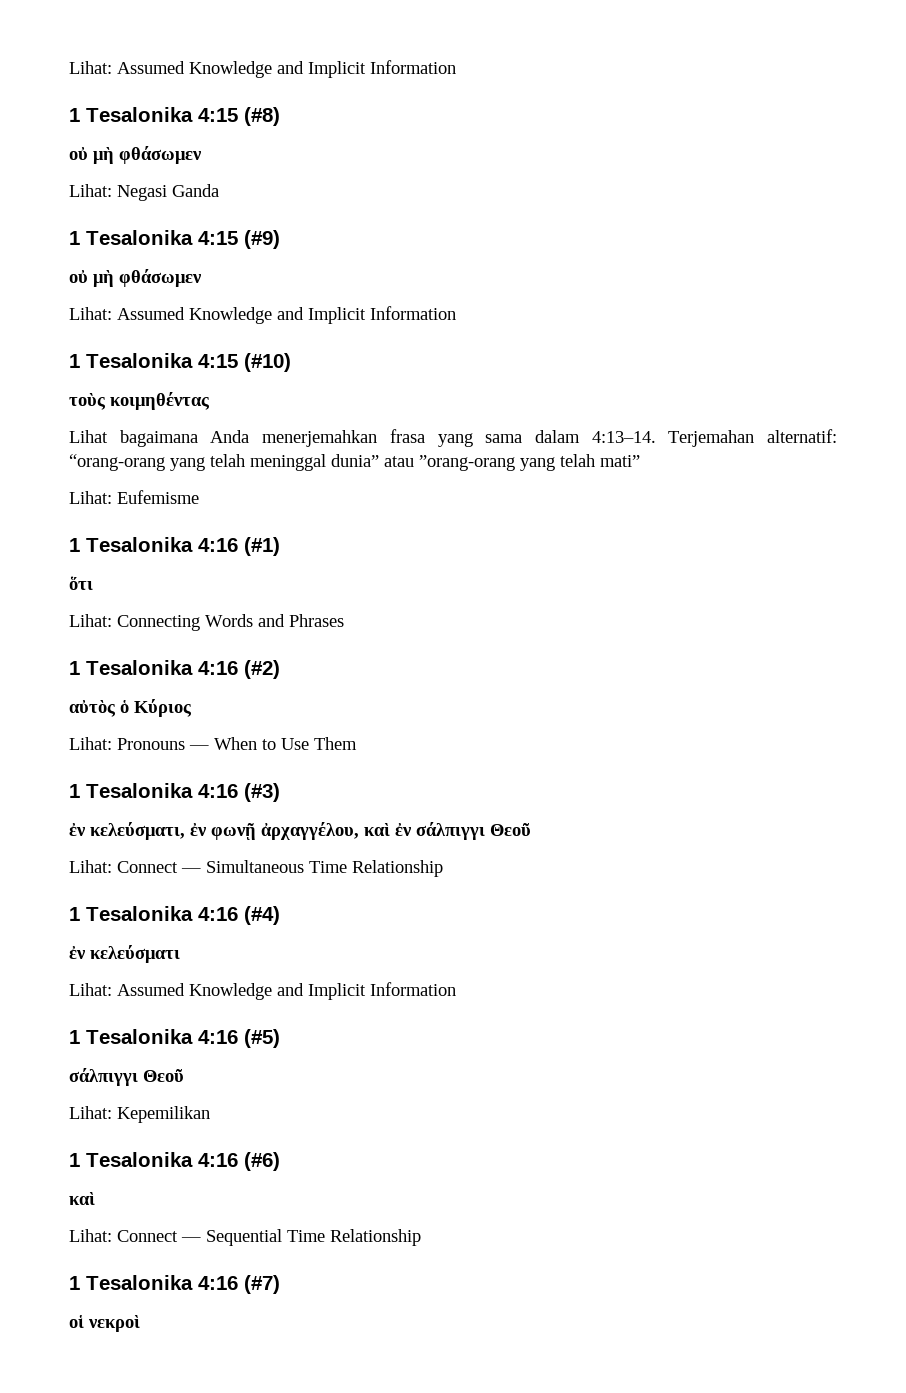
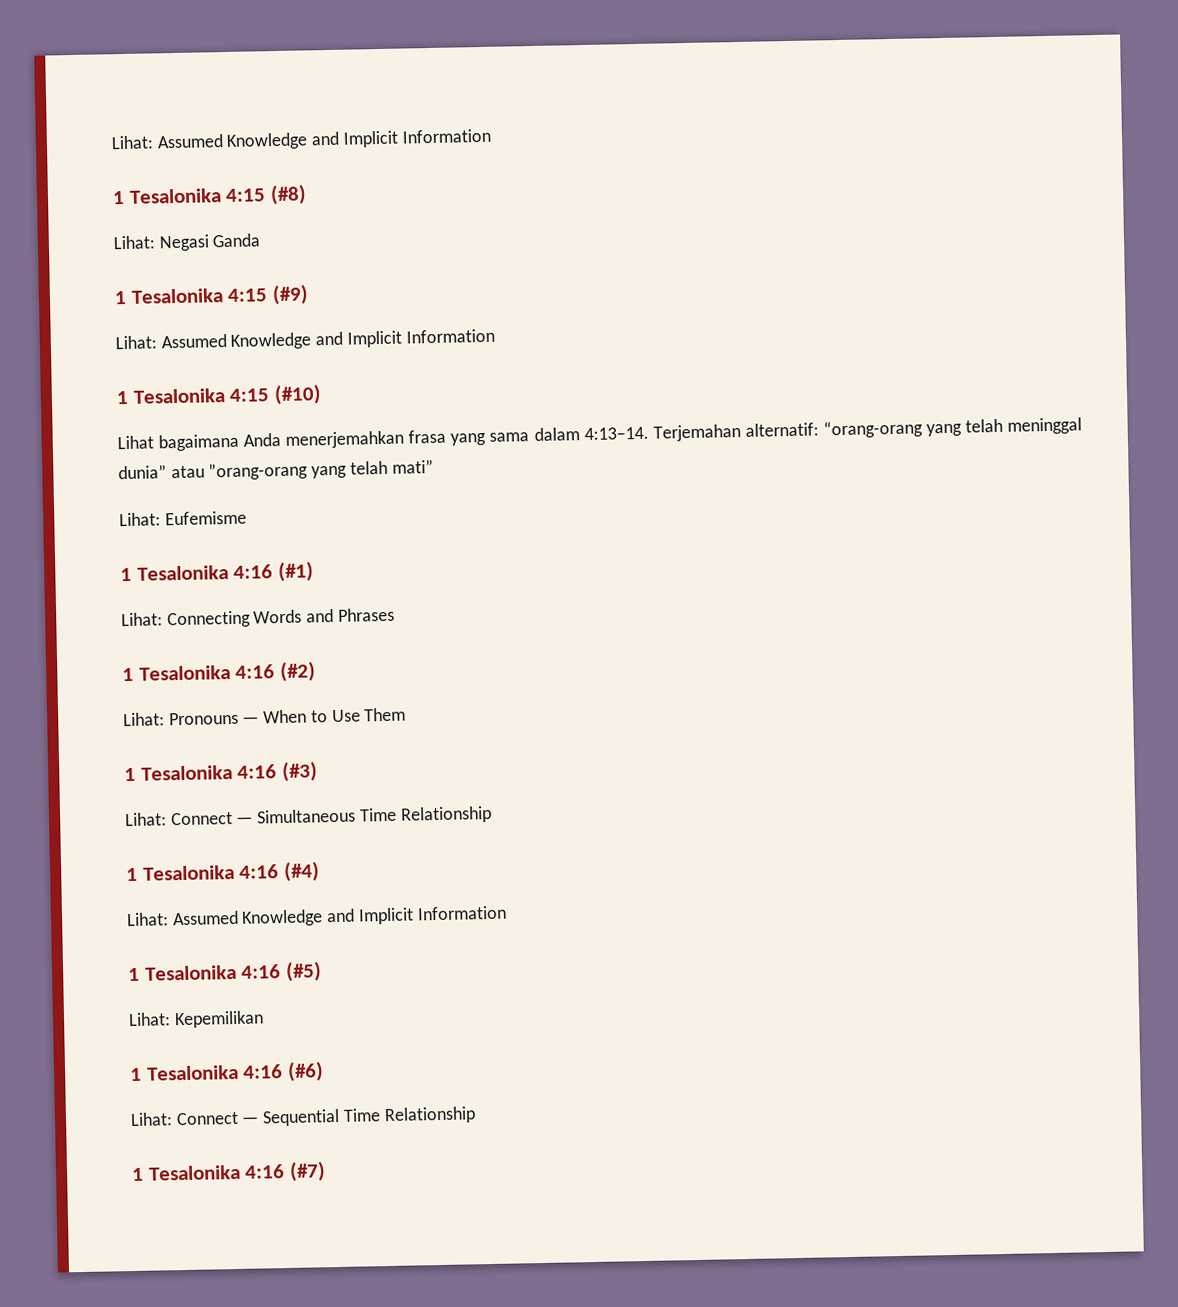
[69,146,202,164] // οὐ μὴ φθάσωμεν -> (307, 195) none
[69,269,202,287] // οὐ μὴ φθάσωμεν -> (309, 295) none
[69,392,209,410] // τοὺς κοιμηθέντας -> (322, 395) none
[69,576,93,590] // ὅτι -> (314, 572) none
[69,699,191,717] // αὐτὸς ὁ Κύριος -> (316, 672) none
[69,822,531,840] // ἐν κελεύσματι, ἐν φωνῇ ἀρχαγγέλου, καὶ ἐν σάλπιγγι Θεοῦ -> (318, 772) none
[69,945,180,963] // ἐν κελεύσματι -> (320, 872) none
[69,1068,184,1086] // σάλπιγγι Θεοῦ -> (322, 971) none
[69,1192,95,1205] // καὶ -> (324, 1071) none
[69,1315,140,1332] // οἱ νεκροὶ -> (326, 1171) none

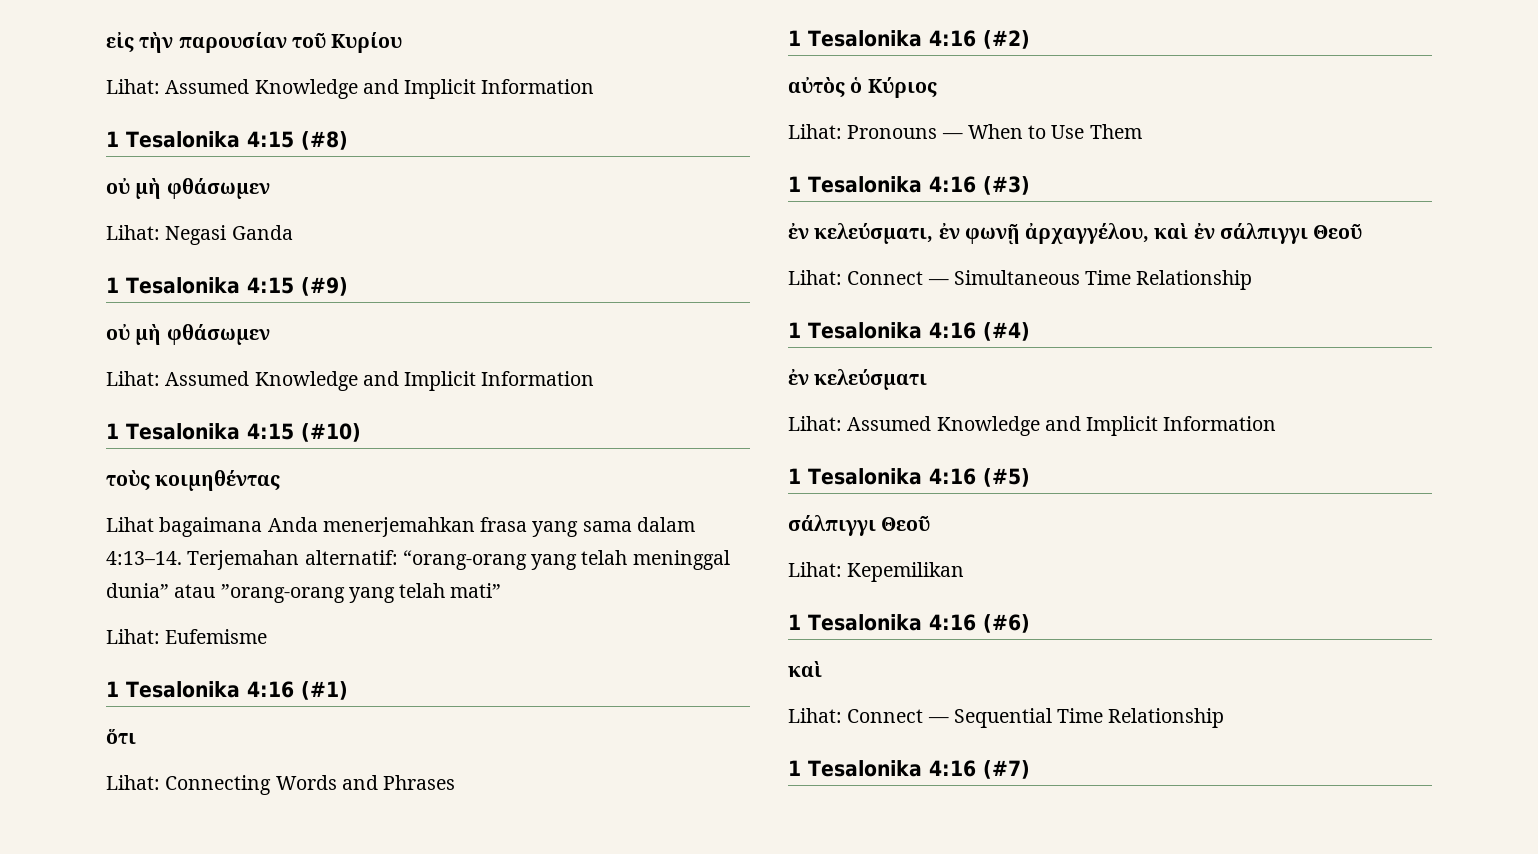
(111, 142) none -> [106,32,403,53] εἰς τὴν παρουσίαν τοῦ Κυρίου //
(307, 195) none -> [106,178,270,199] // οὐ μὴ φθάσωμεν
(309, 295) none -> [106,324,270,345] // οὐ μὴ φθάσωμεν
(322, 395) none -> [106,470,281,491] // τοὺς κοιμηθέντας
(314, 572) none -> [106,729,136,744] // ὅτι
(316, 672) none -> [788,77,937,98] // αὐτὸς ὁ Κύριος
(318, 772) none -> [788,223,1363,245] // ἐν κελεύσματι, ἐν φωνῇ ἀρχαγγέλου, καὶ ἐν σάλπιγγι Θεοῦ
(320, 872) none -> [788,369,928,390] // ἐν κελεύσματι
(322, 971) none -> [788,515,931,536] // σάλπιγγι Θεοῦ
(324, 1071) none -> [788,661,822,677] // καὶ

